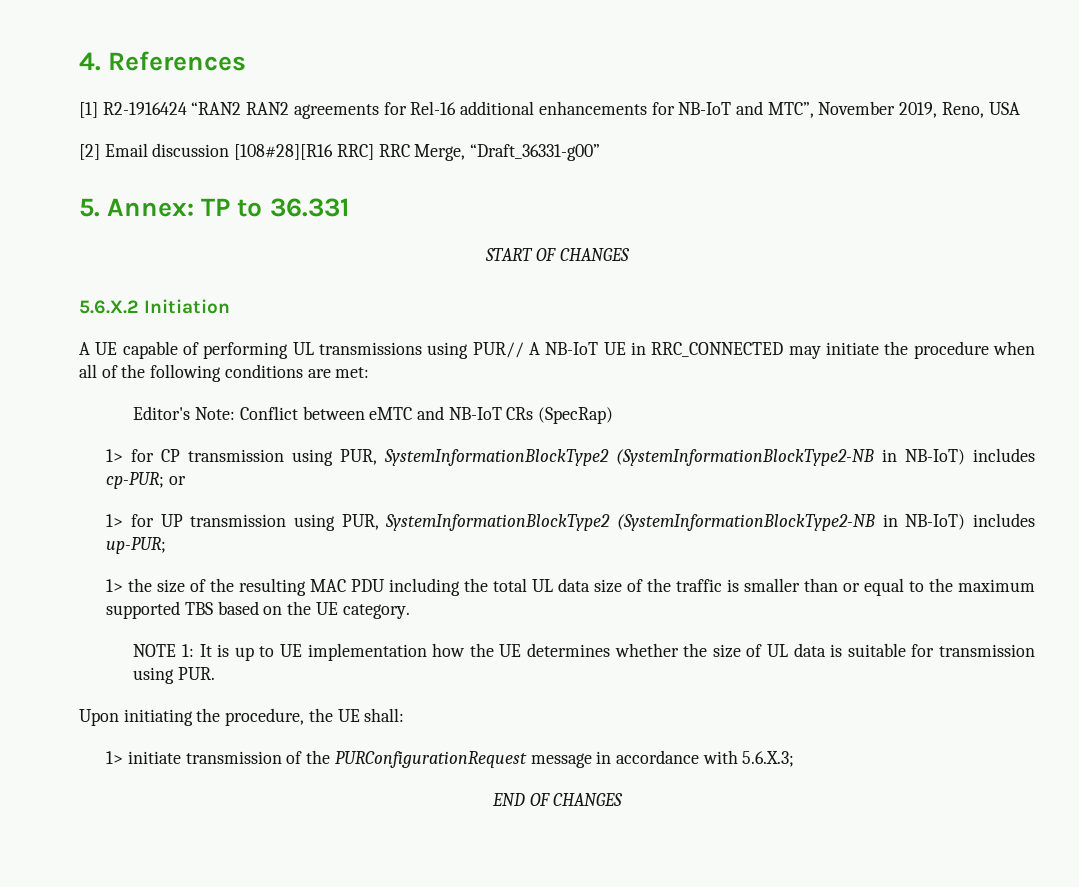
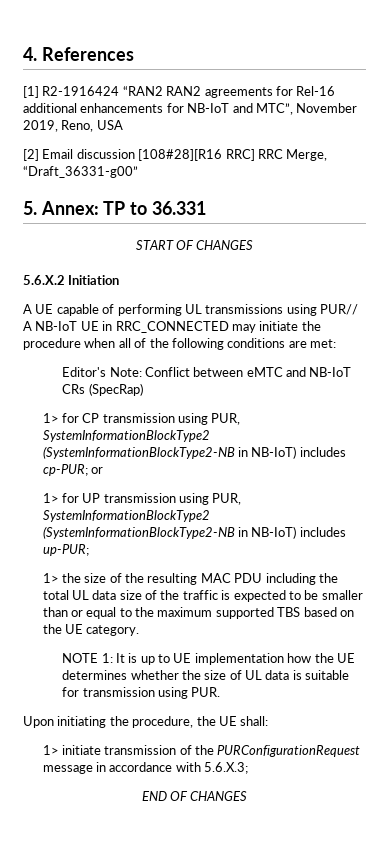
(740, 585) none -> [233,590,319,602] expected to be

